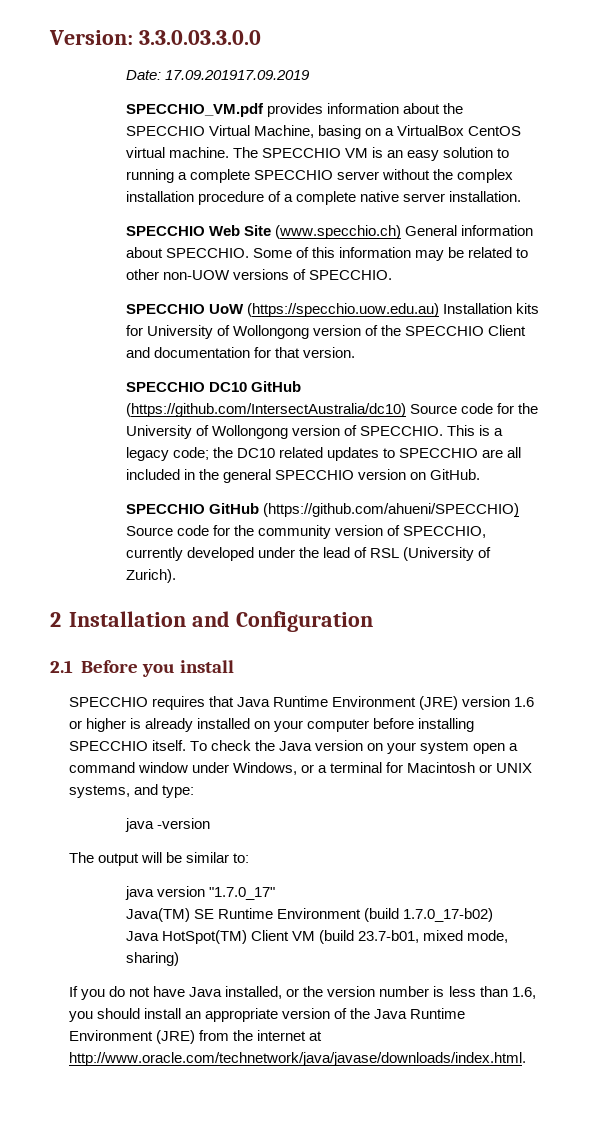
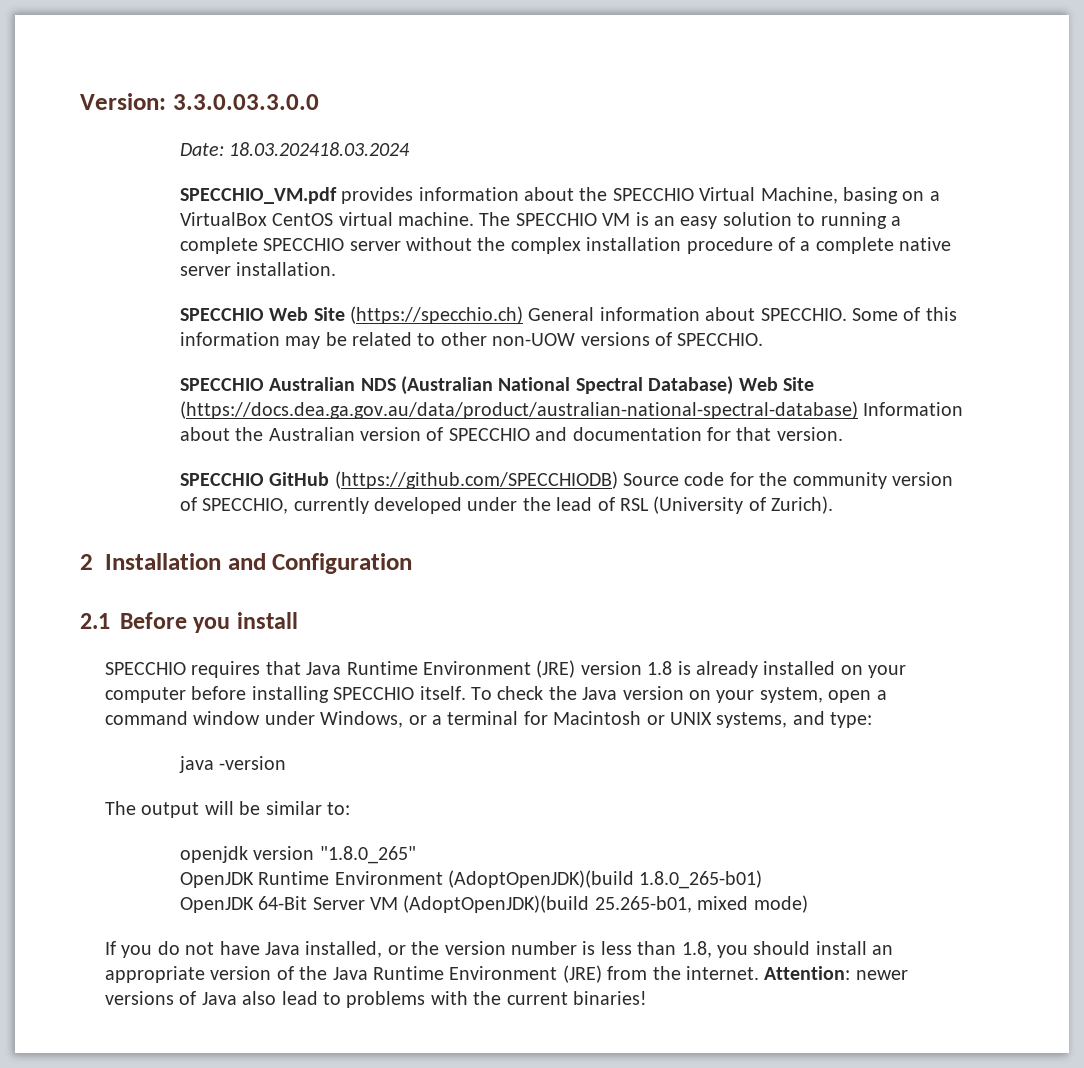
[164,70,310,80] 17.09.201917.09.2019 -> [229,142,411,156] 18.03.202418.03.2024
[274,225,401,239] (www.specchio.ch) -> [349,306,523,324] (https://specchio.ch)
[208,303,539,317] [125,325,526,339] UoW (https://specchio.uow.edu.au) Installation kits for University of Wollongong version of the SPECCHIO Client -> [269,376,814,395] [179,401,964,419] [179,427,530,441] Australian NDS (Australian National Spectral Database) Web Site (https://docs.dea.ga.gov.au/data/product/australian-national-spectral-database) Information about the Australian version of SPECCHIO
[208,381,301,392] [125,403,538,417] [125,425,503,439] [125,447,522,461] [125,469,480,483] [125,503,519,517] DC10 GitHub (https://github.com/IntersectAustralia/dc10) Source code for the University of Wollongong version of SPECCHIO. This is a legacy code; the DC10 related updates to SPECCHIO are all included in the general SPECCHIO version on GitHub. // SPECCHIO GitHub (https://github.com/ahueni/SPECCHIO) -> [269,471,618,489] GitHub (https://github.com/SPECCHIODB)
[514,697,535,707] [68,718,126,732] 1.6 or higher -> [647,661,673,675] 1.8
[420,741,470,754] system -> [759,687,823,703] system,
[124,886,275,900] [125,908,493,922] [125,930,508,944] [125,952,179,966] java version "1.7.0_17" // Java(TM) SE Runtime Environment (build 1.7.0_17-b02) // Java HotSpot(TM) Client VM (build 23.7-b01, mixed mode, sharing) -> [179,846,416,864] [179,870,763,889] [179,895,808,913] openjdk version "1.8.0_265" // OpenJDK Runtime Environment (AdoptOpenJDK)(build 1.8.0_265-b01) // OpenJDK 64-Bit Server VM (AdoptOpenJDK)(build 25.265-b01, mixed mode)
[511,987,536,999] 1.6, -> [681,941,712,958] 1.8,
[257,1030,323,1041] [68,1052,526,1066] internet at http://www.oracle.com/technetwork/java/javase/downloads/index.html. -> [685,966,908,980] [104,991,647,1008] internet. Attention: newer versions of Java also lead to problems with the current binaries!

